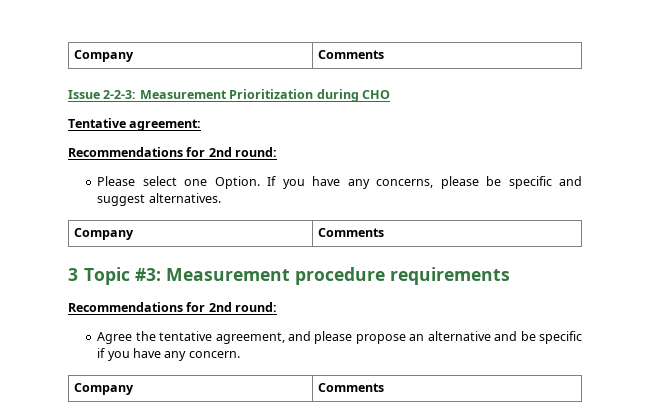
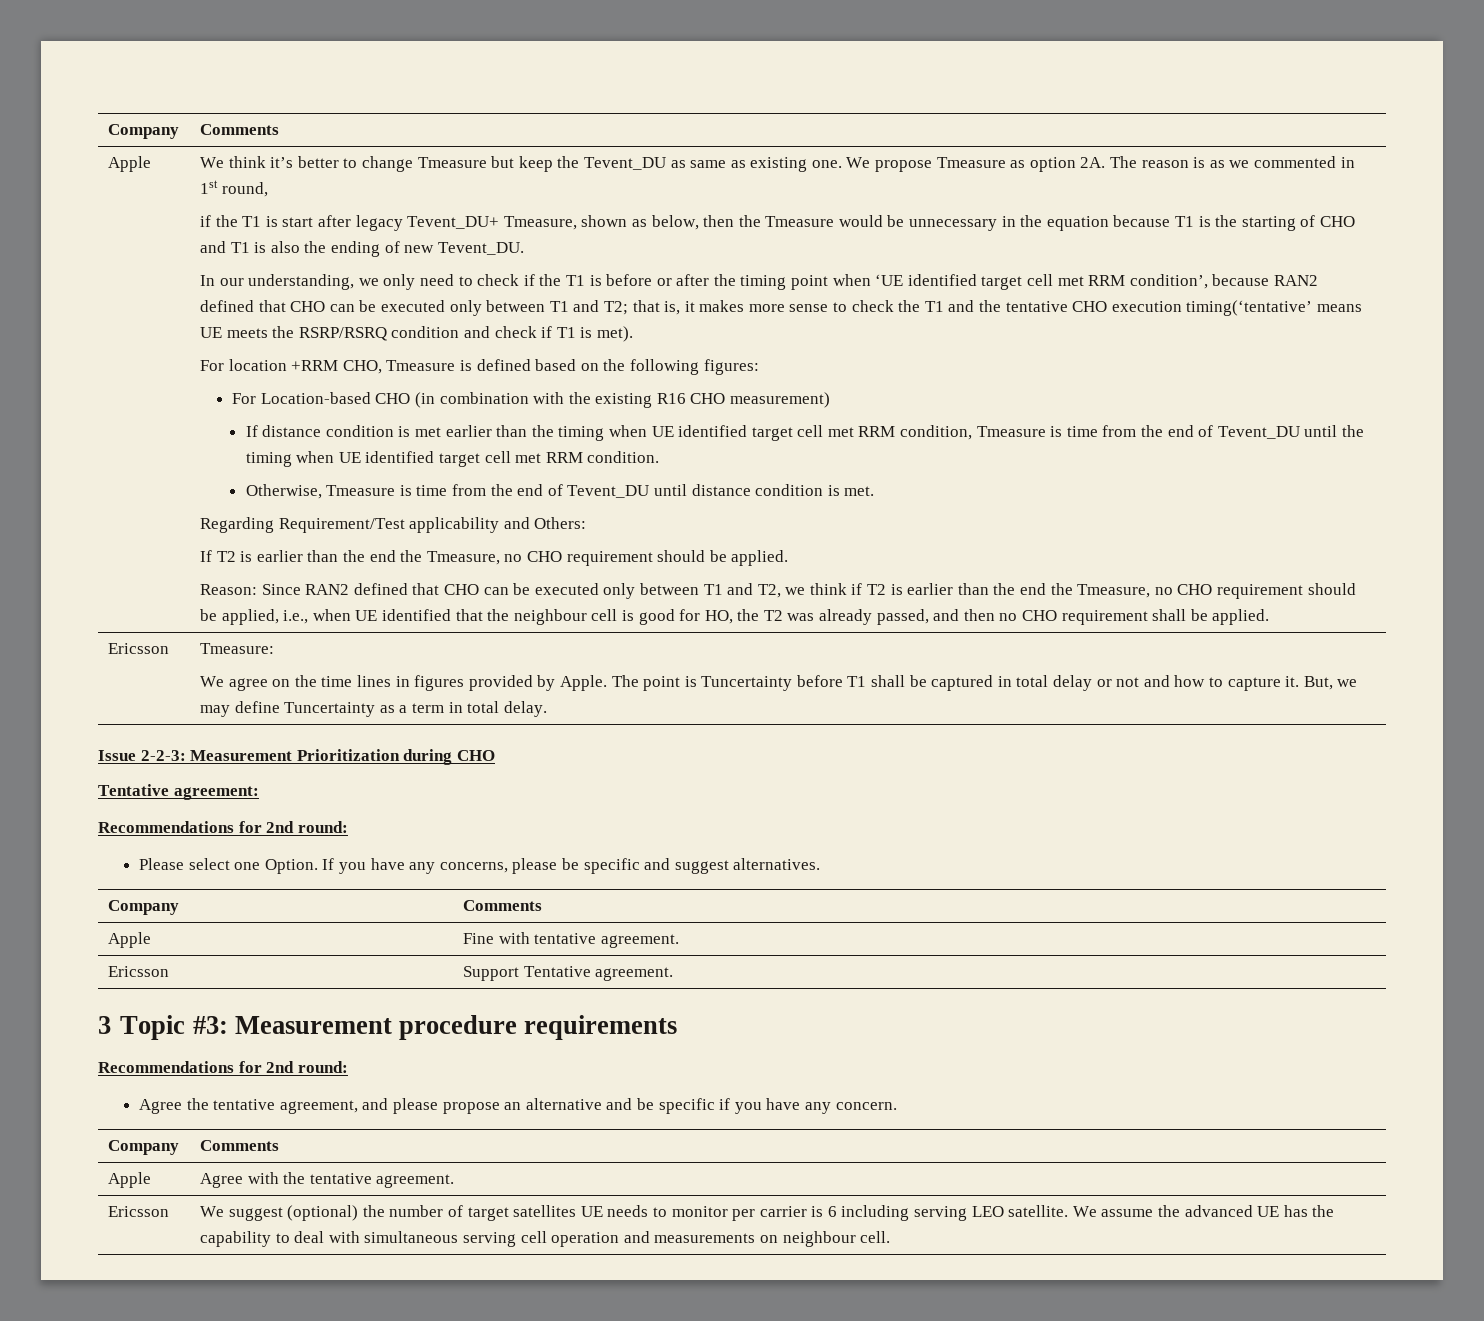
[73,50,134,62] [317,50,384,59] Company | Comments -> [108,124,180,139] [200,124,280,135] [108,156,152,172] [200,156,1355,172] [200,180,268,197] [200,215,1355,231] [200,241,524,257] [200,274,1318,290] [200,300,1362,316] [200,326,633,342] [200,359,759,375] [232,392,831,408] [245,425,1364,441] [245,451,660,467] [245,484,875,499] [200,517,587,533] [200,550,789,566] [200,583,1356,599] [200,609,1270,625] [108,643,170,654] [200,643,275,654] [200,675,1358,691] [200,701,547,717] Company | Comments // Apple | We think it’s better to change Tmeasure but keep the Tevent_DU as same as existing one. We propose Tmeasure as option 2A. The reason is as we commented in 1st round, // if the T1 is start after legacy Tevent_DU+ Tmeasure, shown as below, then the Tmeasure would be unnecessary in the equation because T1 is the starting of CHO and T1 is also the ending of new Tevent_DU. // In our understanding, we only need to check if the T1 is before or after the timing point when ‘UE identified target cell met RRM condition’, because RAN2 defined that CHO can be executed only between T1 and T2; that is, it makes more sense to check the T1 and the tentative CHO execution timing(‘tentative’ means UE meets the RSRP/RSRQ condition and check if T1 is met). // For location +RRM CHO, Tmeasure is defined based on the following figures: // For Location-based CHO (in combination with the existing R16 CHO measurement) // If distance condition is met earlier than the timing when UE identified target cell met RRM condition, Tmeasure is time from the end of Tevent_DU until the timing when UE identified target cell met RRM condition. // Otherwise, Tmeasure is time from the end of Tevent_DU until distance condition is met. // Regarding Requirement/Test applicability and Others: // If T2 is earlier than the end the Tmeasure, no CHO requirement should be applied. // Reason: Since RAN2 defined that CHO can be executed only between T1 and T2, we think if T2 is earlier than the end the Tmeasure, no CHO requirement should be applied, i.e., when UE identified that the neighbour cell is good for HO, the T2 was already passed, and then no CHO requirement shall be applied. // Ericsson | Tmeasure: // We agree on the time lines in figures provided by Apple. The point is Tuncertainty before T1 shall be captured in total delay or not and how to capture it. But, we may define Tuncertainty as a term in total delay.
(384, 232) none -> [108,932,152,948] [463,932,679,948] [108,966,170,977] [463,966,674,981] // Apple | Fine with tentative agreement. // Ericsson | Support Tentative agreement.
(384, 387) none -> [108,1172,152,1188] [200,1172,455,1188] [108,1206,170,1217] [200,1205,1335,1221] [200,1231,891,1247] // Apple | Agree with the tentative agreement. // Ericsson | We suggest (optional) the number of target satellites UE needs to monitor per carrier is 6 including serving LEO satellite. We assume the advanced UE has the capability to deal with simultaneous serving cell operation and measurements on neighbour cell.

